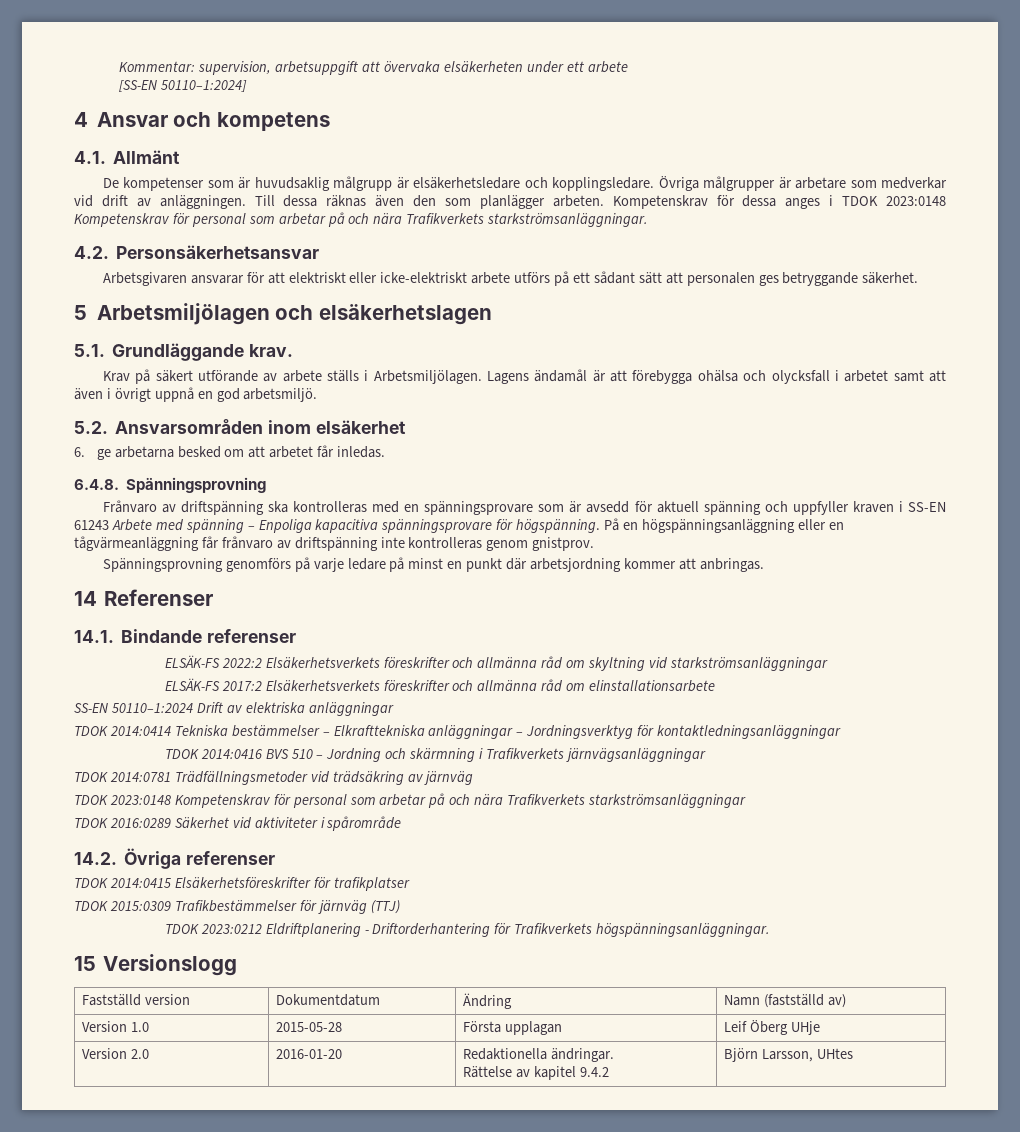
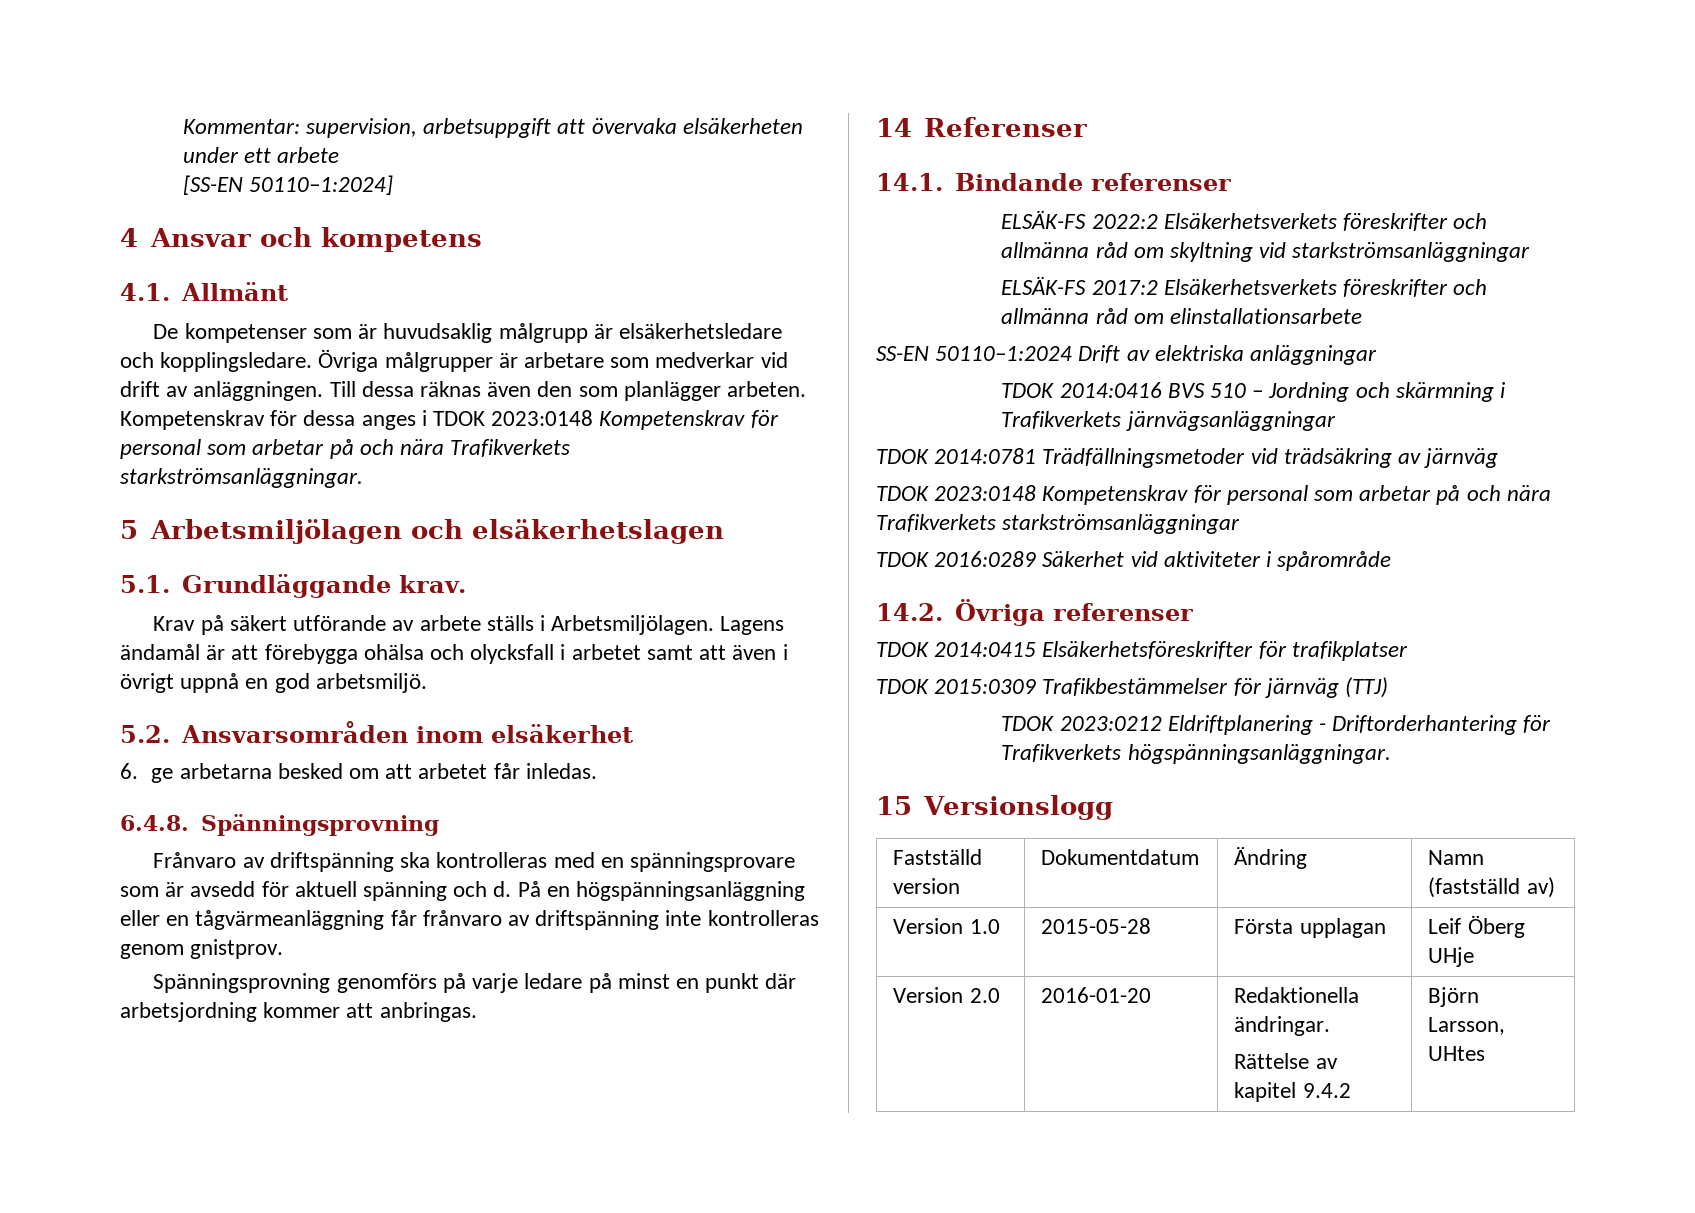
[74,245,320,259] [102,271,919,286] // 4.2. Personsäkerhetsansvar // Arbetsgivaren ansvarar för att elektriskt eller icke-elektriskt arbete utförs på ett sådant sätt att personalen ges betryggande säkerhet. -> (363, 478) none
[792,501,946,515] [74,519,601,533] uppfyller kraven i SS-EN 61243 Arbete med spänning – Enpoliga kapacitiva spänningsprovare för högspänning. -> [493,881,512,897] d.
[74,725,842,739] // TDOK 2014:0414 Tekniska bestämmelser – Elkrafttekniska anläggningar – Jordningsverktyg för kontaktledningsanläggningar -> (1378, 355) none

